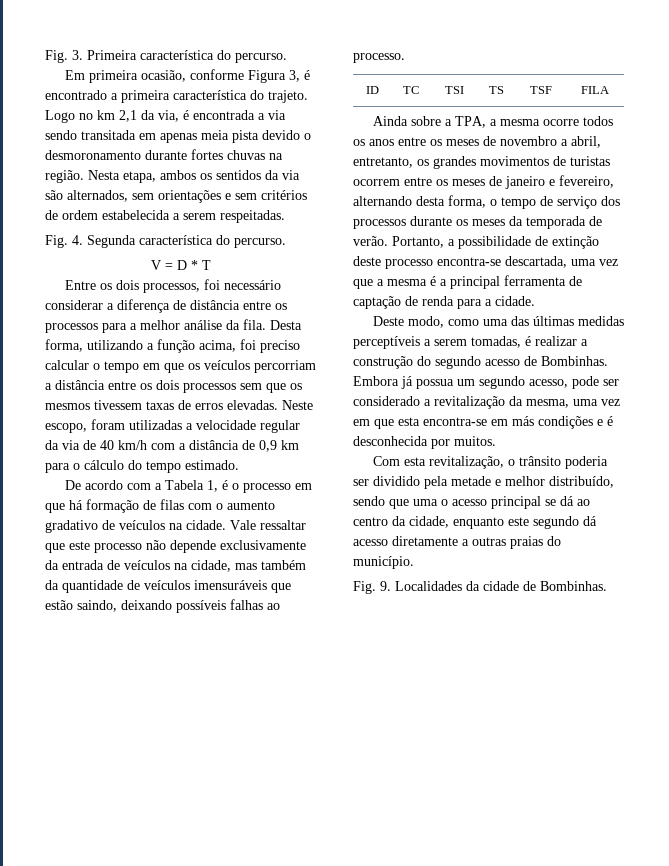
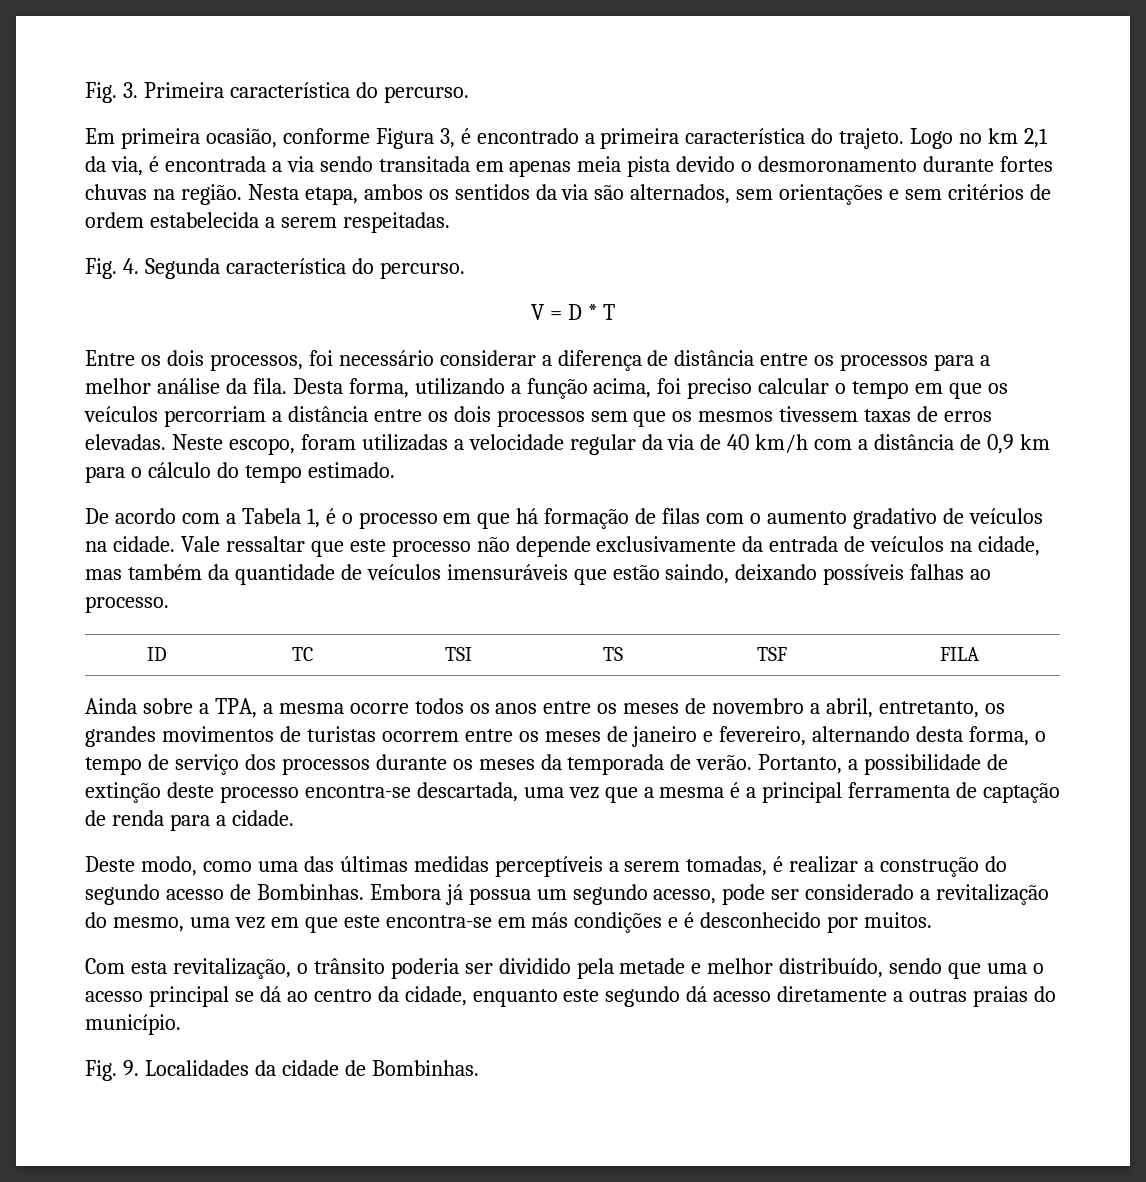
[509,396,569,408] da mesma, -> [85,912,184,932] do mesmo,
[398,417,420,426] esta -> [343,915,380,928] este
[353,436,428,446] desconhecida -> [700,912,822,928] desconhecido

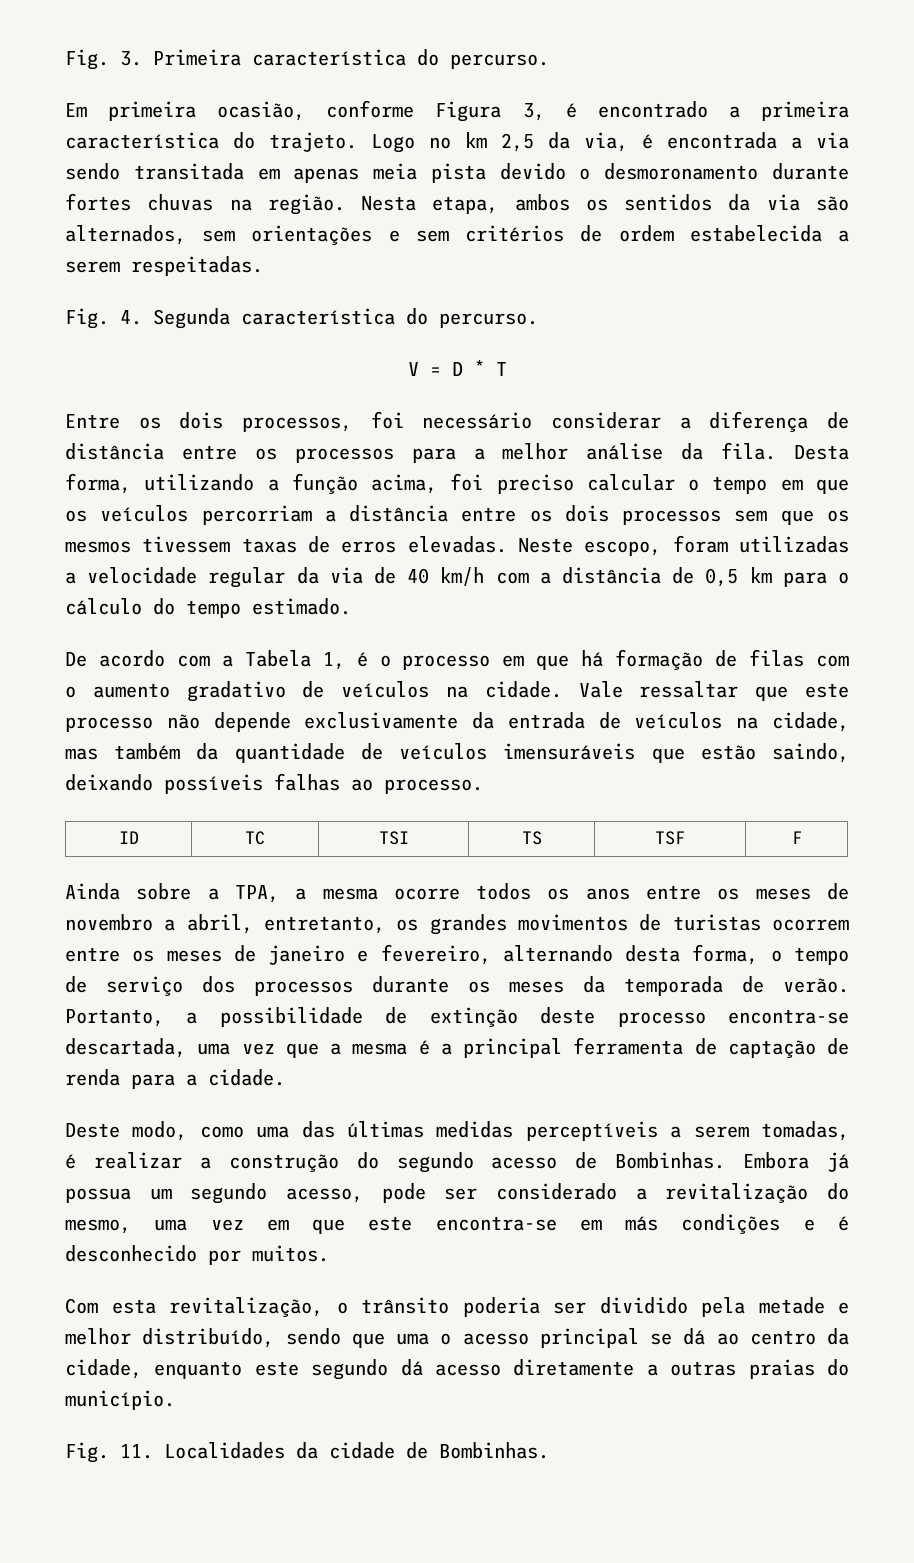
[1024,128,1049,148] 2,1 -> [501,133,534,152] 2,5
[986,434,1014,454] 0,9 -> [705,568,739,587] 0,5
[939,647,979,661] FILA -> [791,831,802,844] F
[122,1060,139,1076] 9. -> [120,1444,153,1459] 11.

